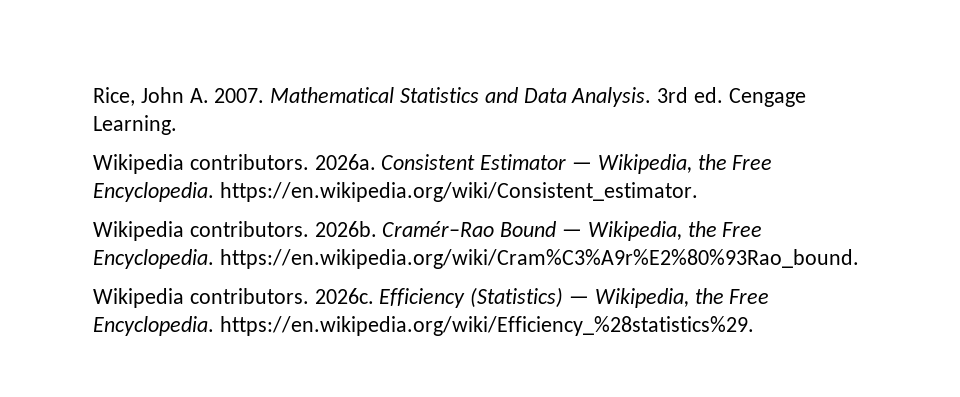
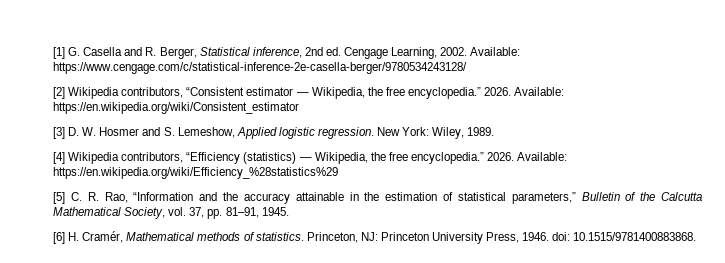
[93,87,806,107] [93,115,177,135] [93,154,773,174] [93,182,698,202] [93,221,763,241] [93,249,859,269] [93,287,770,308] [93,316,754,336] Rice, John A. 2007. Mathematical Statistics and Data Analysis. 3rd ed. Cengage Learning. // Wikipedia contributors. 2026a. Consistent Estimator — Wikipedia, the Free Encyclopedia. https://en.wikipedia.org/wiki/Consistent_estimator. // Wikipedia contributors. 2026b. Cramér–Rao Bound — Wikipedia, the Free Encyclopedia. https://en.wikipedia.org/wiki/Cram%C3%A9r%E2%80%93Rao_bound. // Wikipedia contributors. 2026c. Efficiency (Statistics) — Wikipedia, the Free Encyclopedia. https://en.wikipedia.org/wiki/Efficiency_%28statistics%29. -> [53,47,521,59] [53,62,467,74] [53,87,565,99] [53,102,299,114] [53,127,495,139] [53,152,568,164] [53,167,338,179] [53,192,702,204] [53,207,289,219] [53,231,697,244] [1] G. Casella and R. Berger, Statistical inference, 2nd ed. Cengage Learning, 2002. Available: https://www.cengage.com/c/statistical-inference-2e-casella-berger/9780534243128/ // [2] Wikipedia contributors, “Consistent estimator — Wikipedia, the free encyclopedia.” 2026. Available: https://en.wikipedia.org/wiki/Consistent_estimator // [3] D. W. Hosmer and S. Lemeshow, Applied logistic regression. New York: Wiley, 1989. // [4] Wikipedia contributors, “Efficiency (statistics) — Wikipedia, the free encyclopedia.” 2026. Available: https://en.wikipedia.org/wiki/Efficiency_%28statistics%29 // [5] C. R. Rao, “Information and the accuracy attainable in the estimation of statistical parameters,” Bulletin of the Calcutta Mathematical Society, vol. 37, pp. 81–91, 1945. // [6] H. Cramér, Mathematical methods of statistics. Princeton, NJ: Princeton University Press, 1946. doi: 10.1515/9781400883868.

